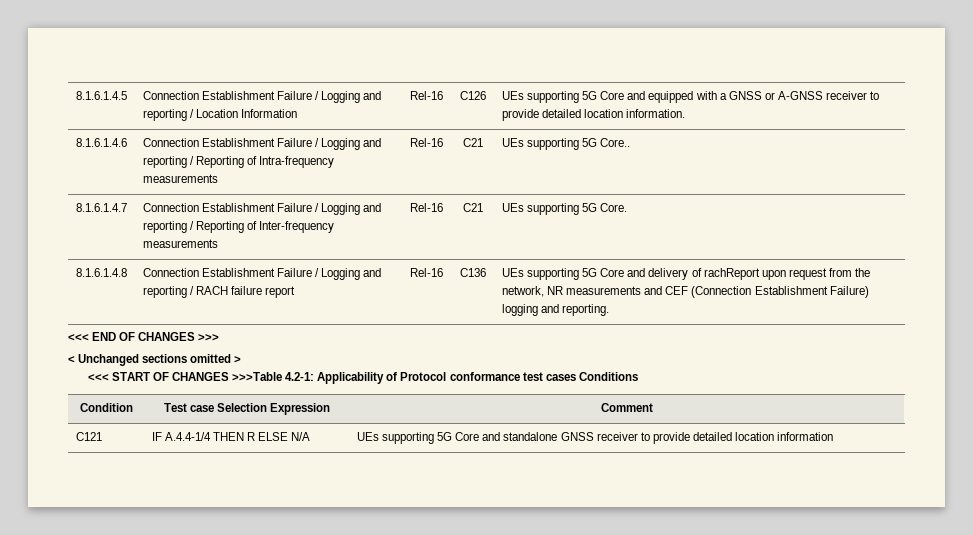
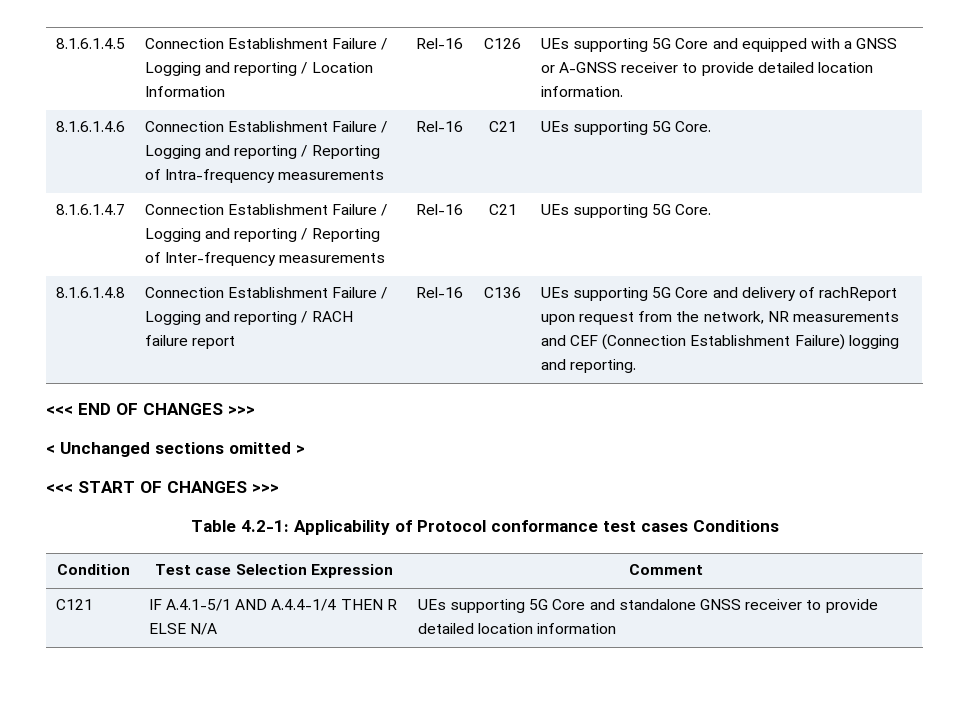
[600,138,631,147] Core.. -> [675,121,712,132] Core.
[232,372,283,381] >>>Table -> [252,484,279,493] [190,520,236,532] >>> // Table
(162, 436) none -> [166,599,268,611] A.4.1-5/1 AND

